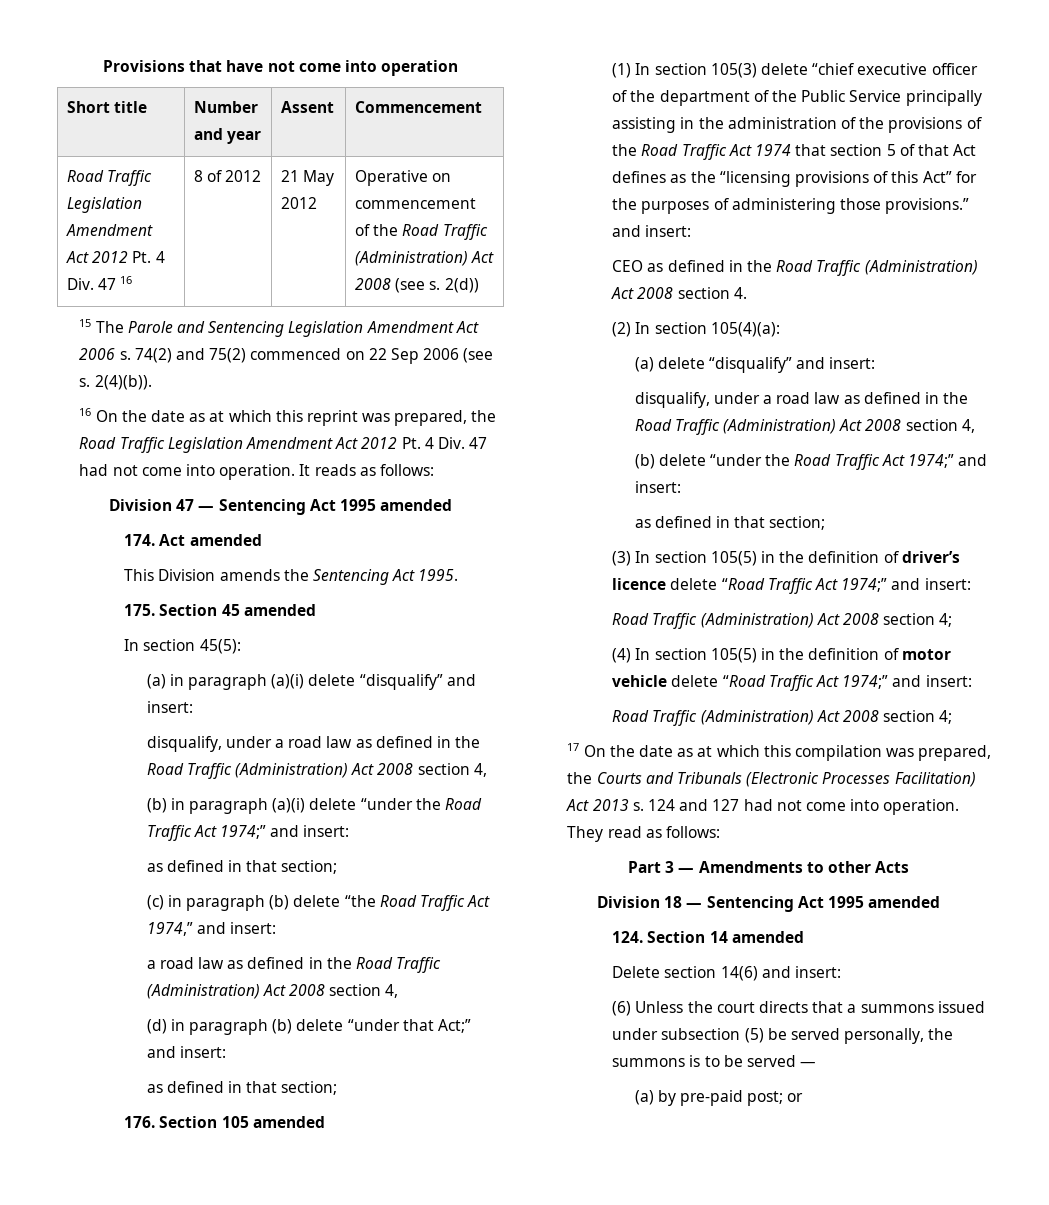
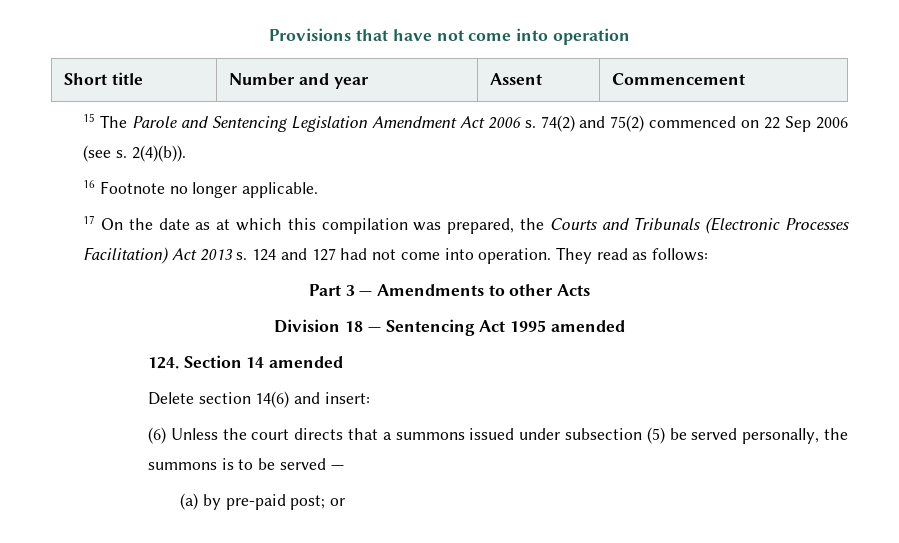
[67,170,153,186] [67,197,143,213] [66,224,154,236] [66,251,165,263] [67,276,133,290] [194,170,262,182] [281,170,335,186] [281,197,318,209] [355,170,452,186] [355,198,477,209] [355,224,488,240] [355,251,495,266] [355,278,479,293] // Road Traffic Legislation Amendment Act 2012 Pt. 4 Div. 47 16 | 8 of 2012 | 21 May 2012 | Operative on commencement of the Road Traffic (Administration) Act 2008 (see s. 2(d)) -> (746, 79) none
[95,410,497,426] [79,437,488,453] [79,464,434,480] [108,499,453,515] [124,534,262,546] [124,569,459,585] [124,604,316,616] [124,639,241,654] [146,674,476,690] [146,701,193,713] [146,736,481,752] [146,763,487,779] [146,798,482,814] [146,825,350,841] [146,860,338,874] [146,895,491,911] [146,922,276,936] [146,957,442,973] [146,984,399,999] [146,1019,471,1035] [146,1046,226,1058] [146,1081,338,1095] [124,1116,325,1128] [612,63,978,78] [612,90,982,106] [612,117,982,133] [612,144,977,160] [612,171,977,187] [612,198,970,214] [612,225,692,237] [612,260,978,276] [611,287,747,299] [612,322,780,337] [634,357,876,373] [634,392,969,408] [634,419,975,435] [634,454,988,470] [634,481,681,493] [634,516,826,530] [612,551,960,566] [612,578,971,594] [612,613,953,629] [612,648,951,663] [612,675,972,691] [612,710,953,726] On the date as at which this reprint was prepared, the Road Traffic Legislation Amendment Act 2012 Pt. 4 Div. 47 had not come into operation. It reads as follows: // Division 47 — Sentencing Act 1995 amended // 174. Act amended // This Division amends the Sentencing Act 1995. // 175. Section 45 amended // In section 45(5): // (a) in paragraph (a)(i) delete “disqualify” and insert: // disqualify, under a road law as defined in the Road Traffic (Administration) Act 2008 section 4, // (b) in paragraph (a)(i) delete “under the Road Traffic Act 1974;” and insert: // as defined in that section; // (c) in paragraph (b) delete “the Road Traffic Act 1974,” and insert: // a road law as defined in the Road Traffic (Administration) Act 2008 section 4, // (d) in paragraph (b) delete “under that Act;” and insert: // as defined in that section; // 176. Section 105 amended // (1) In section 105(3) delete “chief executive officer of the department of the Public Service principally assisting in the administration of the provisions of the Road Traffic Act 1974 that section 5 of that Act defines as the “licensing provisions of this Act” for the purposes of administering those provisions.” and insert: // CEO as defined in the Road Traffic (Administration) Act 2008 section 4. // (2) In section 105(4)(a): // (a) delete “disqualify” and insert: // disqualify, under a road law as defined in the Road Traffic (Administration) Act 2008 section 4, // (b) delete “under the Road Traffic Act 1974;” and insert: // as defined in that section; // (3) In section 105(5) in the definition of driver’s licence delete “Road Traffic Act 1974;” and insert: // Road Traffic (Administration) Act 2008 section 4; // (4) In section 105(5) in the definition of motor vehicle delete “Road Traffic Act 1974;” and insert: // Road Traffic (Administration) Act 2008 section 4; -> [100,181,319,198] Footnote no longer applicable.

